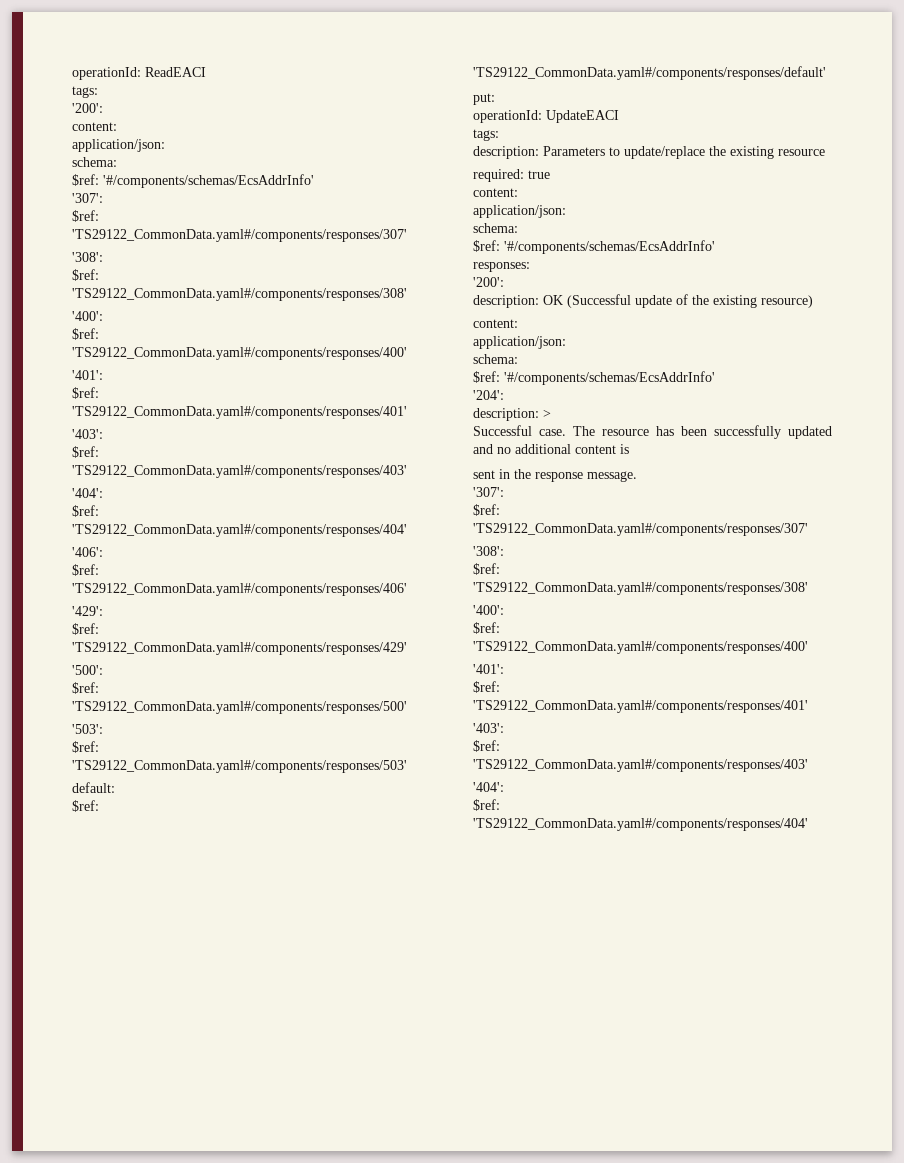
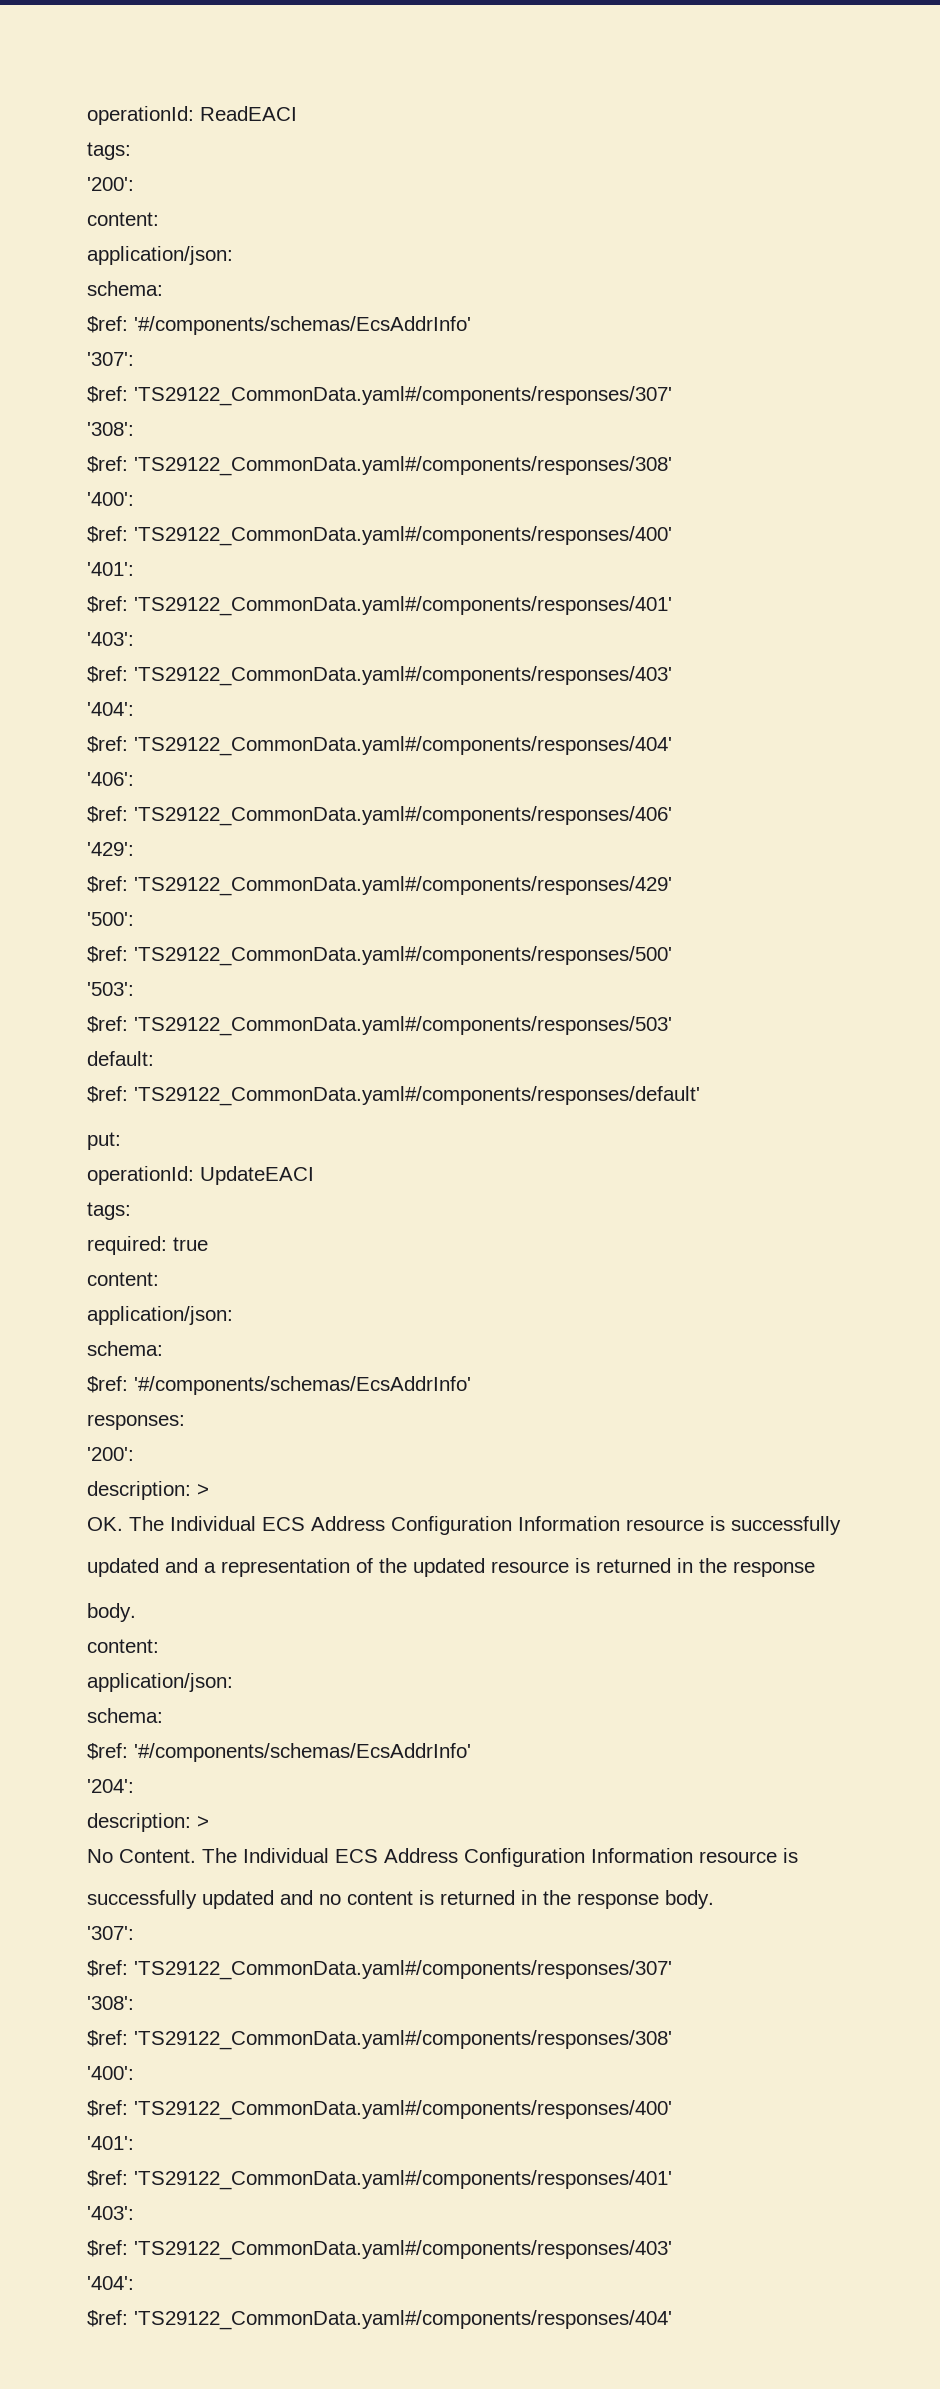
[473,146,825,159] // description: Parameters to update/replace the existing resource -> (131, 1211) none
[543,294,813,308] OK (Successful update of the existing resource) -> [197,1484,209,1496] [87,1516,841,1535] [87,1558,815,1577] [87,1603,136,1622] > // OK. The Individual ECS Address Configuration Information resource is successfully // updated and a representation of the updated resource is returned in the response // body.
[473,425,707,436] Successful case. The resource has been -> [87,1848,798,1867] No Content. The Individual ECS Address Configuration Information resource is //
[515,444,571,454] additional -> (341, 1899) none
[473,469,637,482] // sent in the response message. -> [440,1890,714,1909] returned in the response body.

